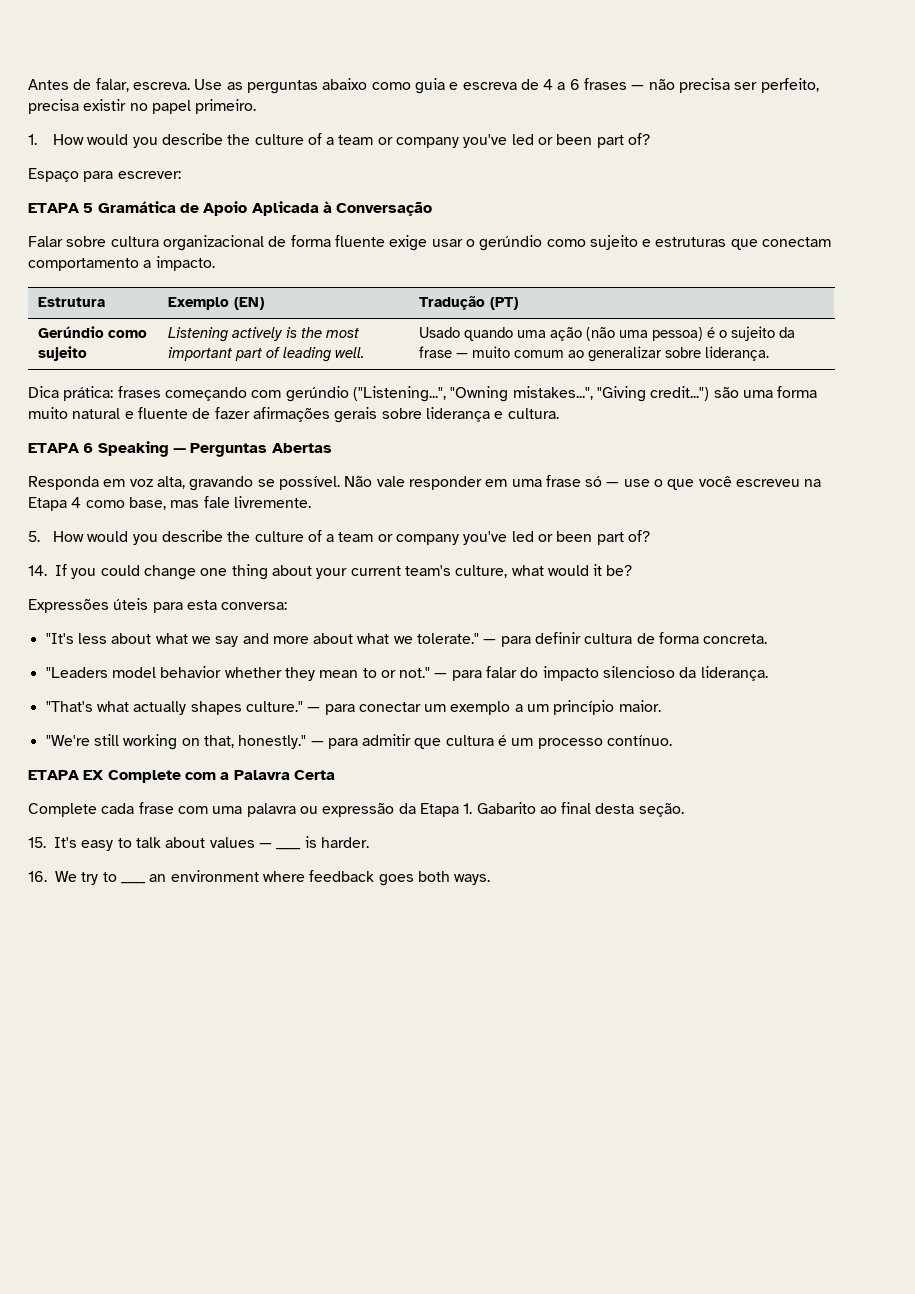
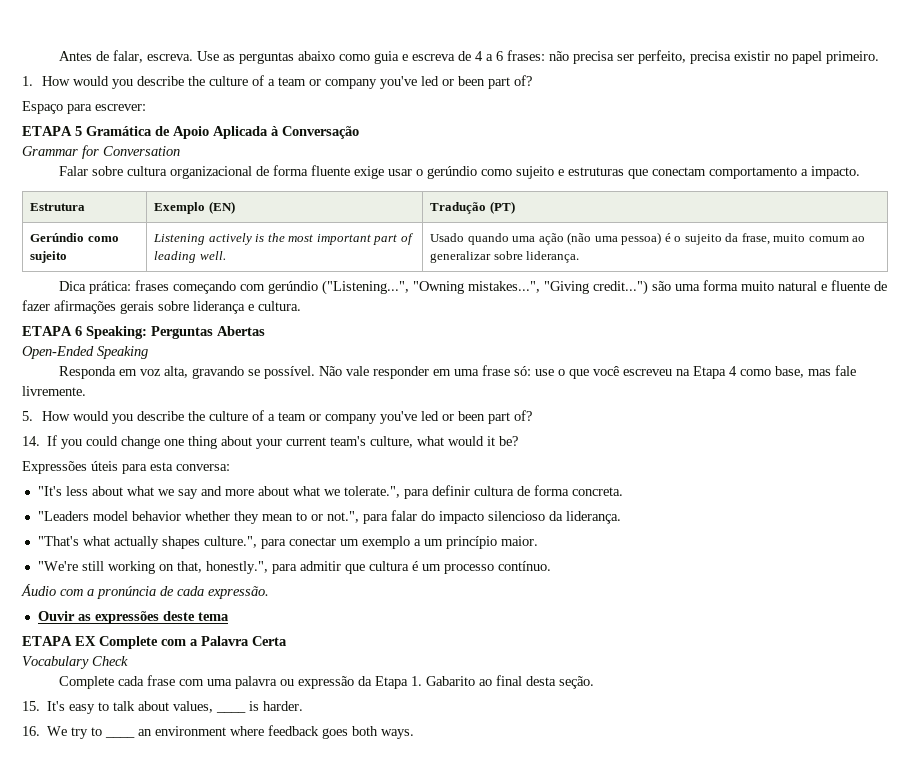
[584,78,645,90] frases — -> [506,50,545,61] frases:
(433, 209) none -> [22,145,180,159] // Grammar for Conversation
[418,346,468,358] frase — -> [741,233,770,245] frase,
[97,441,186,457] Speaking — -> [86,326,147,339] Speaking:
(332, 448) none -> [22,346,148,359] // Open-Ended Speaking
[585,476,620,487] só — -> [513,366,531,376] só:
[417,633,497,644] tolerate." — -> [343,486,400,498] tolerate.",
[399,667,448,678] not." — -> [326,511,359,523] not.",
[245,701,321,712] culture." — -> [203,536,257,548] culture.",
[238,735,324,749] honestly." — -> [205,561,268,574] honestly.",
(673, 740) none -> [21,584,269,599] [37,611,229,624] // Áudio com a pronúncia de cada expressão. // Ouvir as expressões deste tema
(335, 775) none -> [22,656,128,669] // Vocabulary Check
[209,837,272,848] values — -> [173,701,214,713] values,

